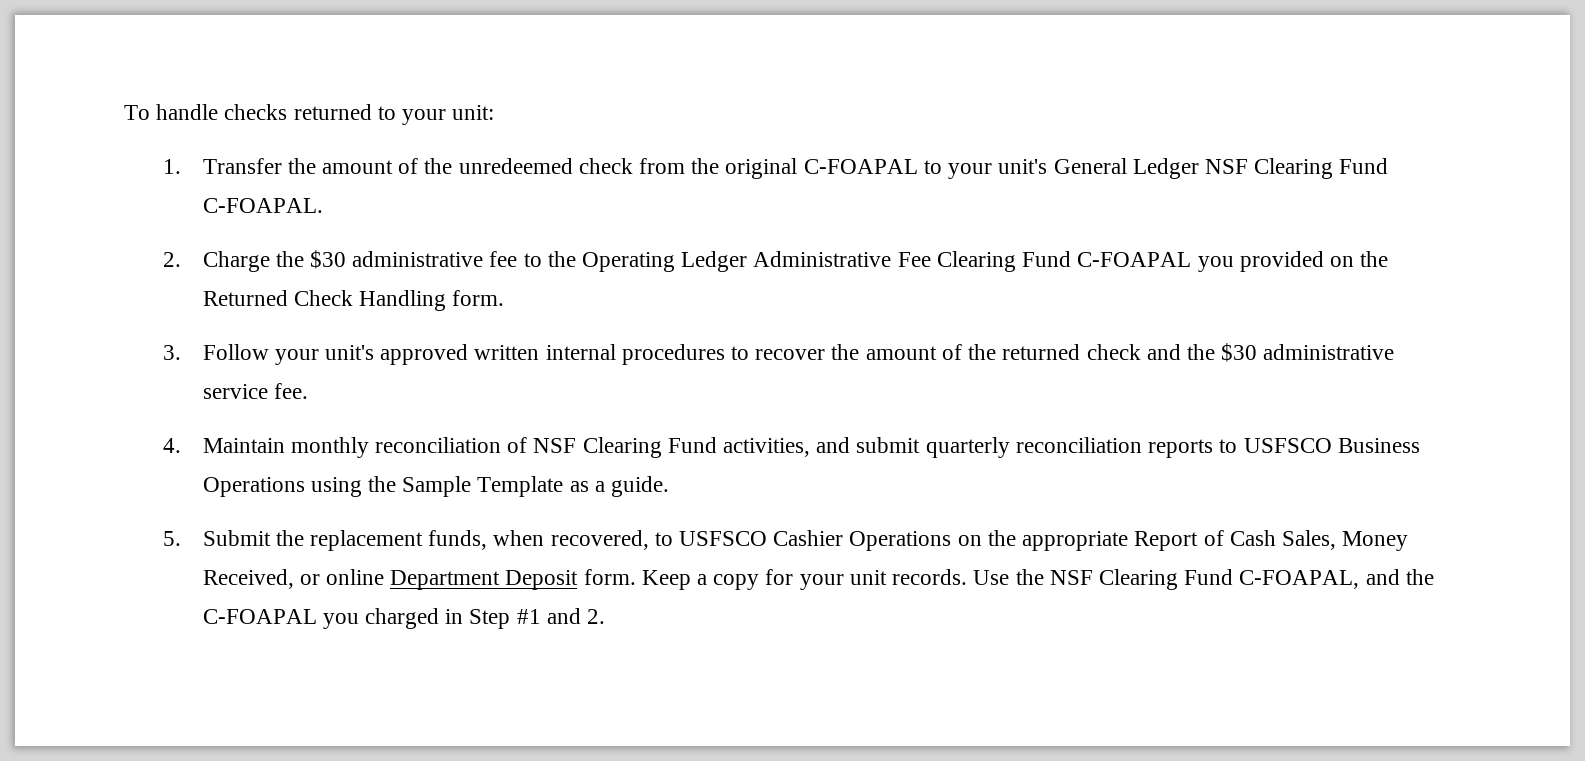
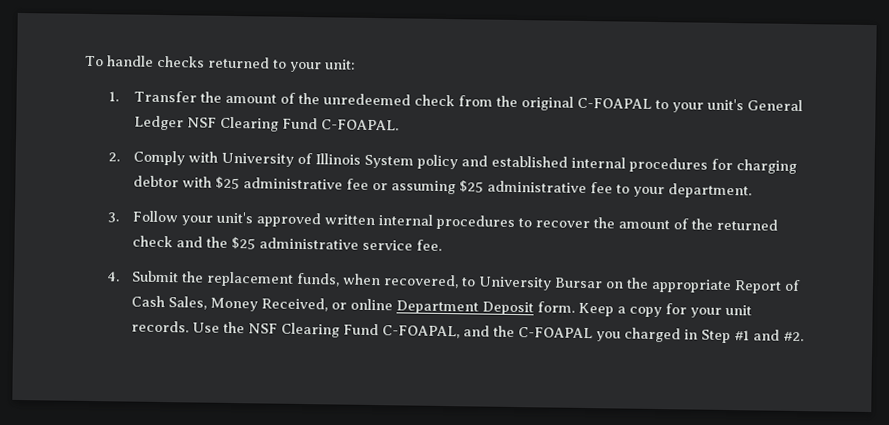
[202,250,1389,272] [202,290,505,311] Charge the $30 administrative fee to the Operating Ledger Administrative Fee Clearing Fund C-FOAPAL you provided on the Returned Check Handling form. -> [132,150,797,174] [132,175,752,199] Comply with University of Illinois System policy and established internal procedures for charging debtor with $25 administrative fee or assuming $25 administrative fee to your department.
[1221,343,1258,362] $30 -> [230,236,256,250] $25
[202,437,1420,458] [202,476,670,497] [163,531,182,546] Maintain monthly reconciliation of NSF Clearing Fund activities, and submit quarterly reconciliation reports to USFSCO Business Operations using the Sample Template as a guide. // 5. -> (120, 276) none
[679,530,952,551] USFSCO Cashier Operations -> [477,276,603,291] University Bursar
[587,609,606,624] 2. -> [782,331,804,342] #2.

